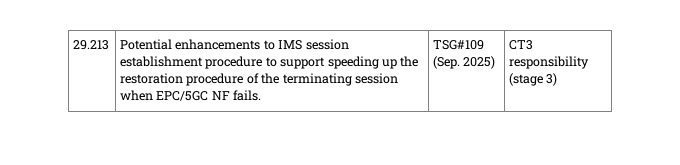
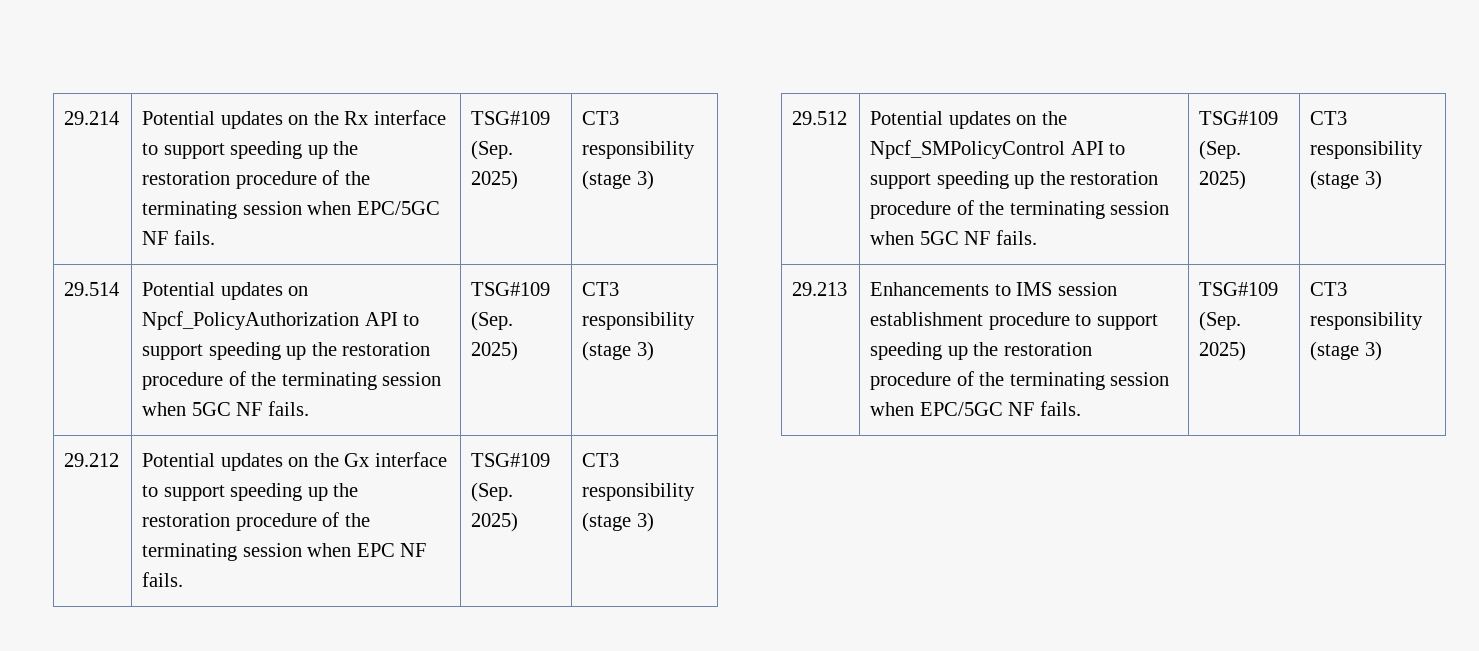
(73, 45) none -> [64,111,120,125] [142,110,446,129] [142,141,359,159] [142,170,370,189] [142,201,440,219] [142,230,215,245] [471,111,551,125] [471,140,514,160] [471,170,519,190] [582,111,620,125] [582,141,696,159] [582,170,654,190] [64,282,120,296] [142,282,309,300] [142,311,420,330] [142,342,431,360] [142,371,442,390] [142,401,309,416] [471,282,551,296] [471,311,514,331] [471,341,519,361] [582,282,620,296] [582,312,696,330] [582,341,654,361] [64,453,120,467] [142,452,447,471] [142,483,359,501] [142,512,370,531] [142,543,427,561] [142,572,184,587] [471,453,551,467] [471,482,514,502] [471,512,519,532] [582,453,620,467] [582,483,696,501] [582,512,654,532] [792,111,848,125] [870,111,1067,129] [870,140,1126,159] [870,171,1159,189] [870,200,1170,219] [870,230,1037,245] [1199,111,1279,125] [1199,140,1242,160] [1199,170,1247,190] [1310,111,1348,125] [1310,141,1424,159] [1310,170,1382,190] 29.214 | Potential updates on the Rx interface to support speeding up the restoration procedure of the terminating session when EPC/5GC NF fails. | TSG#109 (Sep. 2025) | CT3 responsibility (stage 3) // 29.514 | Potential updates on Npcf_PolicyAuthorization API to support speeding up the restoration procedure of the terminating session when 5GC NF fails. | TSG#109 (Sep. 2025) | CT3 responsibility (stage 3) // 29.212 | Potential updates on the Gx interface to support speeding up the restoration procedure of the terminating session when EPC NF fails. | TSG#109 (Sep. 2025) | CT3 responsibility (stage 3) // 29.512 | Potential updates on the Npcf_SMPolicyControl API to support speeding up the restoration procedure of the terminating session when 5GC NF fails. | TSG#109 (Sep. 2025) | CT3 responsibility (stage 3) //
[120,39,261,50] Potential enhancements -> [870,282,990,296] Enhancements

